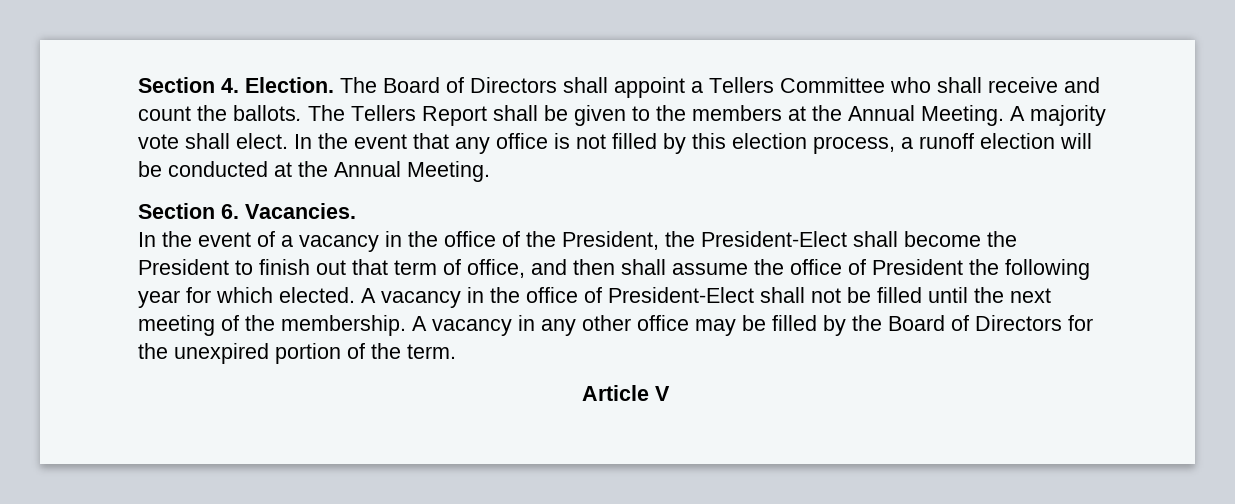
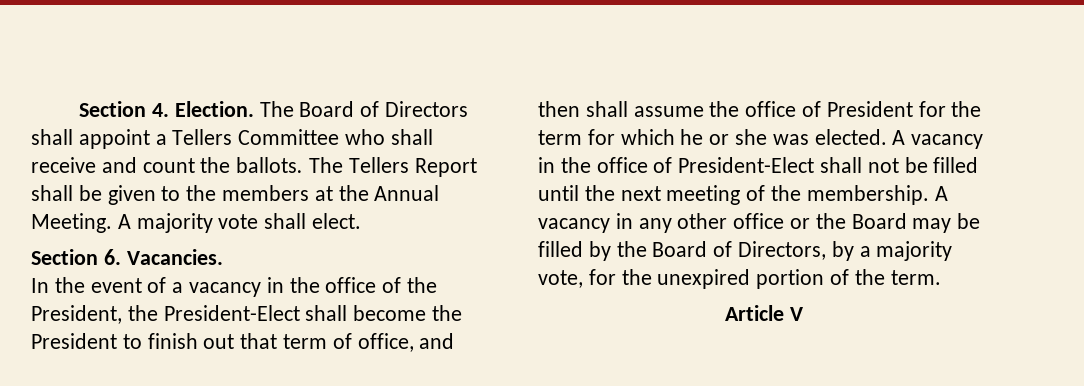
[294,133,1092,154] [138,161,490,182] In the event that any office is not filled by this election process, a runoff election will be conducted at the Annual Meeting. -> (362, 221) none
[969,259,1090,280] [138,287,273,308] the following year for which -> [918,101,982,117] [538,129,809,145] for the term for which he or she was
(689, 323) none -> [790,213,907,229] or the Board
[975,315,1062,331] Directors -> [738,241,953,261] [538,270,583,288] Directors, by a majority vote,

